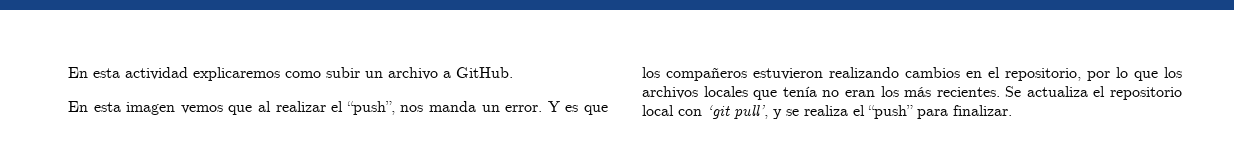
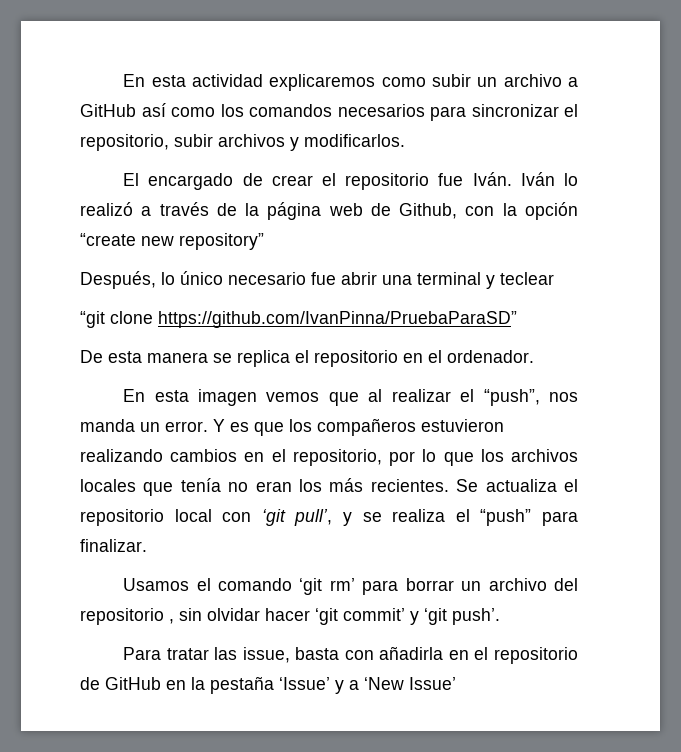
[456,67,513,78] GitHub. -> [80,103,578,121] [80,134,405,151] [123,172,578,190] [80,202,578,220] [80,233,264,250] [80,271,554,289] [80,311,517,328] [80,350,534,367] GitHub así como los comandos necesarios para sincronizar el repositorio, subir archivos y modificarlos. // El encargado de crear el repositorio fue Iván. Iván lo realizó a través de la página web de Github, con la opción “create new repository” // Después, lo único necesario fue abrir una terminal y teclear // “git clone https://github.com/IvanPinna/PruebaParaSD” // De esta manera se replica el repositorio en el ordenador.
(1012, 110) none -> [123,578,578,595] [80,608,500,625] [123,646,579,664] [80,676,456,694] // Usamos el comando ‘git rm’ para borrar un archivo del repositorio , sin olvidar hacer ‘git commit’ y ‘git push’. // Para tratar las issue, basta con añadirla en el repositorio de GitHub en la pestaña ‘Issue’ y a ‘New Issue’

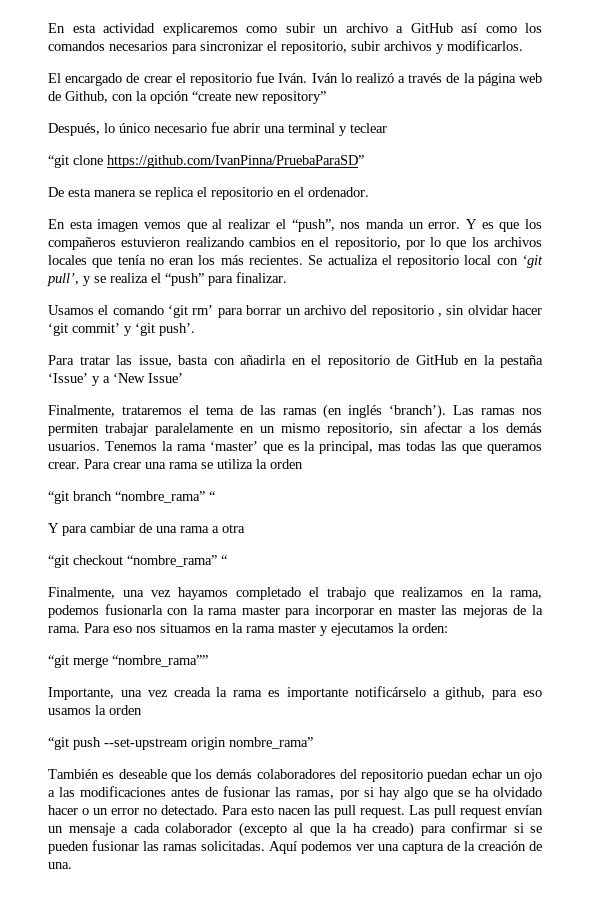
(456, 683) none -> [48,404,543,419] [48,422,542,436] [48,441,542,454] [48,459,303,469] [48,491,215,504] [48,523,245,536] [48,555,227,568] [48,587,542,600] [48,604,544,618] [48,623,448,636] [48,655,208,668] [48,686,542,700] [48,705,142,715] [48,737,313,750] [48,769,542,782] [48,786,542,800] [48,805,543,818] [48,822,542,837] [48,840,542,854] [48,862,72,869] // Finalmente, trataremos el tema de las ramas (en inglés ‘branch’). Las ramas nos permiten trabajar paralelamente en un mismo repositorio, sin afectar a los demás usuarios. Tenemos la rama ‘master’ que es la principal, mas todas las que queramos crear. Para crear una rama se utiliza la orden // “git branch “nombre_rama” “ // Y para cambiar de una rama a otra // “git checkout “nombre_rama” “ // Finalmente, una vez hayamos completado el trabajo que realizamos en la rama, podemos fusionarla con la rama master para incorporar en master las mejoras de la rama. Para eso nos situamos en la rama master y ejecutamos la orden: // “git merge “nombre_rama”” // Importante, una vez creada la rama es importante notificárselo a github, para eso usamos la orden // “git push --set-upstream origin nombre_rama” // También es deseable que los demás colaboradores del repositorio puedan echar un ojo a las modificaciones antes de fusionar las ramas, por si hay algo que se ha olvidado hacer o un error no detectado. Para esto nacen las pull request. Las pull request envían un mensaje a cada colaborador (excepto al que la ha creado) para confirmar si se pueden fusionar las ramas solicitadas. Aquí podemos ver una captura de la creación de una.

